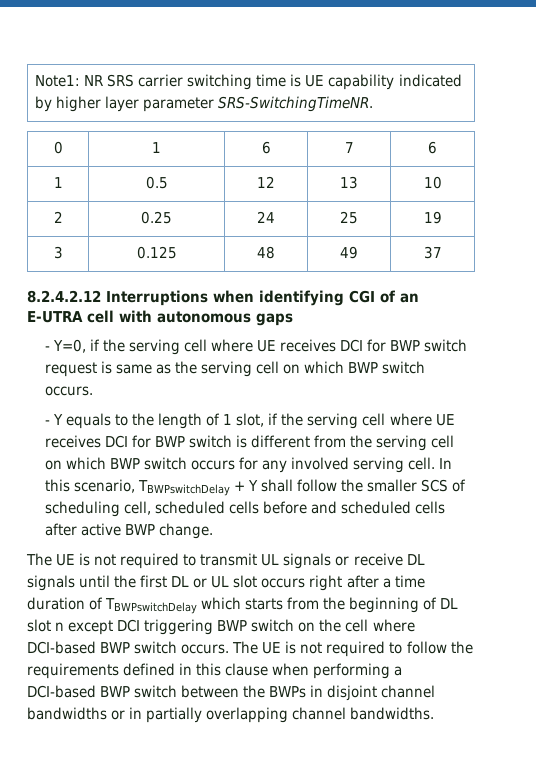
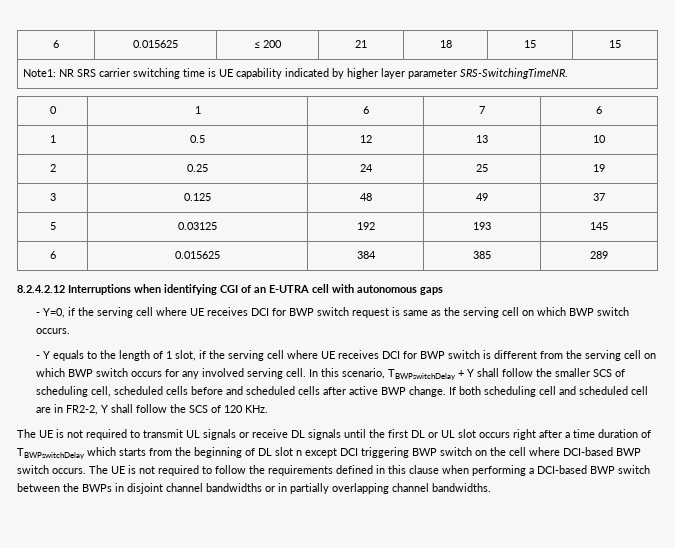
(35, 81) none -> [53,40,59,48] [133,40,178,48] [254,40,282,48] [355,40,368,48] [439,40,452,48] [524,40,536,48] [609,40,621,48] 6 | 0.015625 | ≤ 200 | 21 | 18 | 15 | 15 //
(442, 252) none -> [49,222,56,230] [178,222,217,230] [356,222,375,230] [473,222,492,230] [590,222,608,230] [49,251,56,259] [175,251,220,259] [356,251,376,259] [473,251,492,259] [590,251,608,259] // 5 | 0.03125 | 192 | 193 | 145 // 6 | 0.015625 | 384 | 385 | 289
(214, 531) none -> [449,386,649,397] [36,404,269,415] If both scheduling cell and scheduled cell are in FR2-2, Y shall follow the SCS of 120 KHz.

